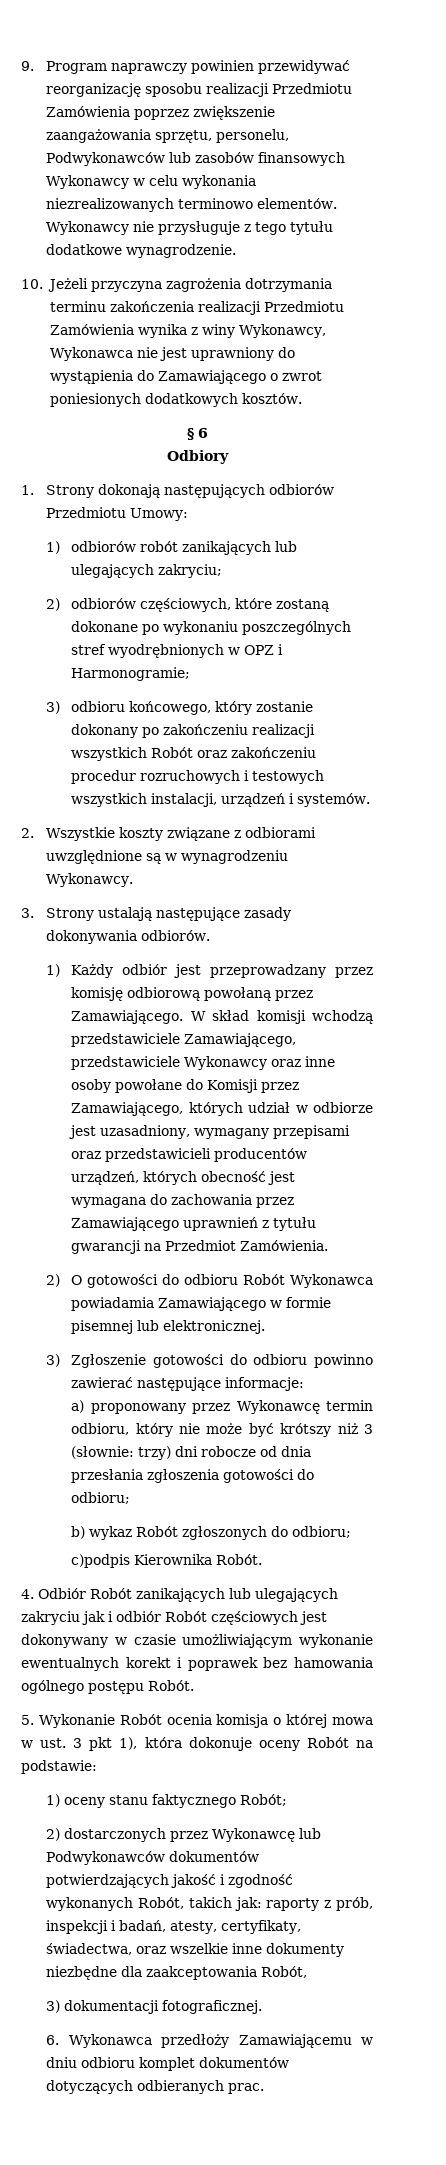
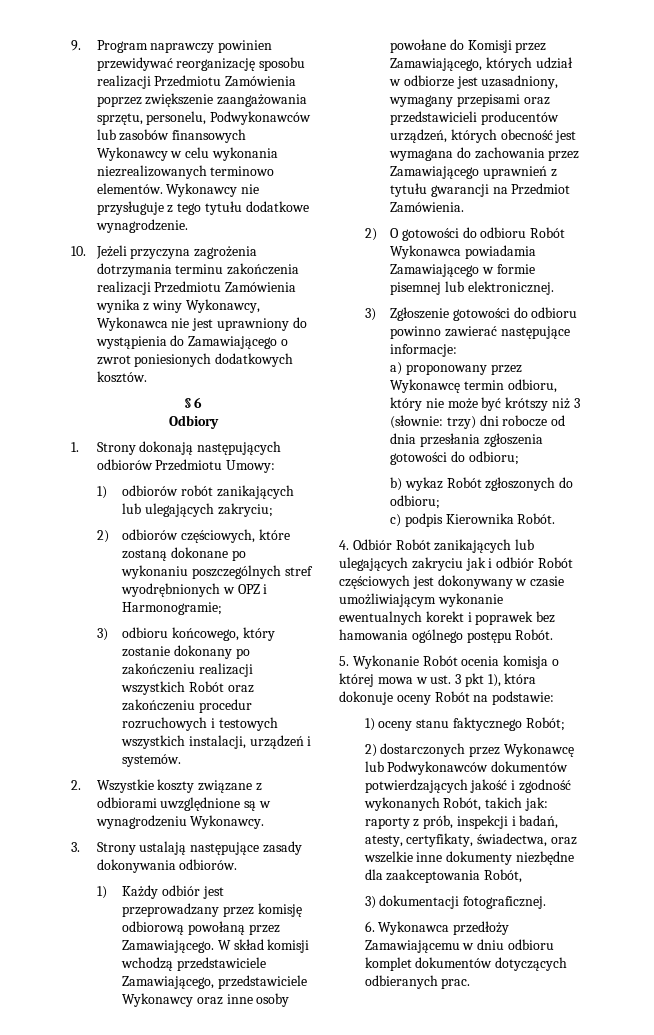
[71,1554,131,1568] c)podpis -> [390,513,443,527] c) podpis

